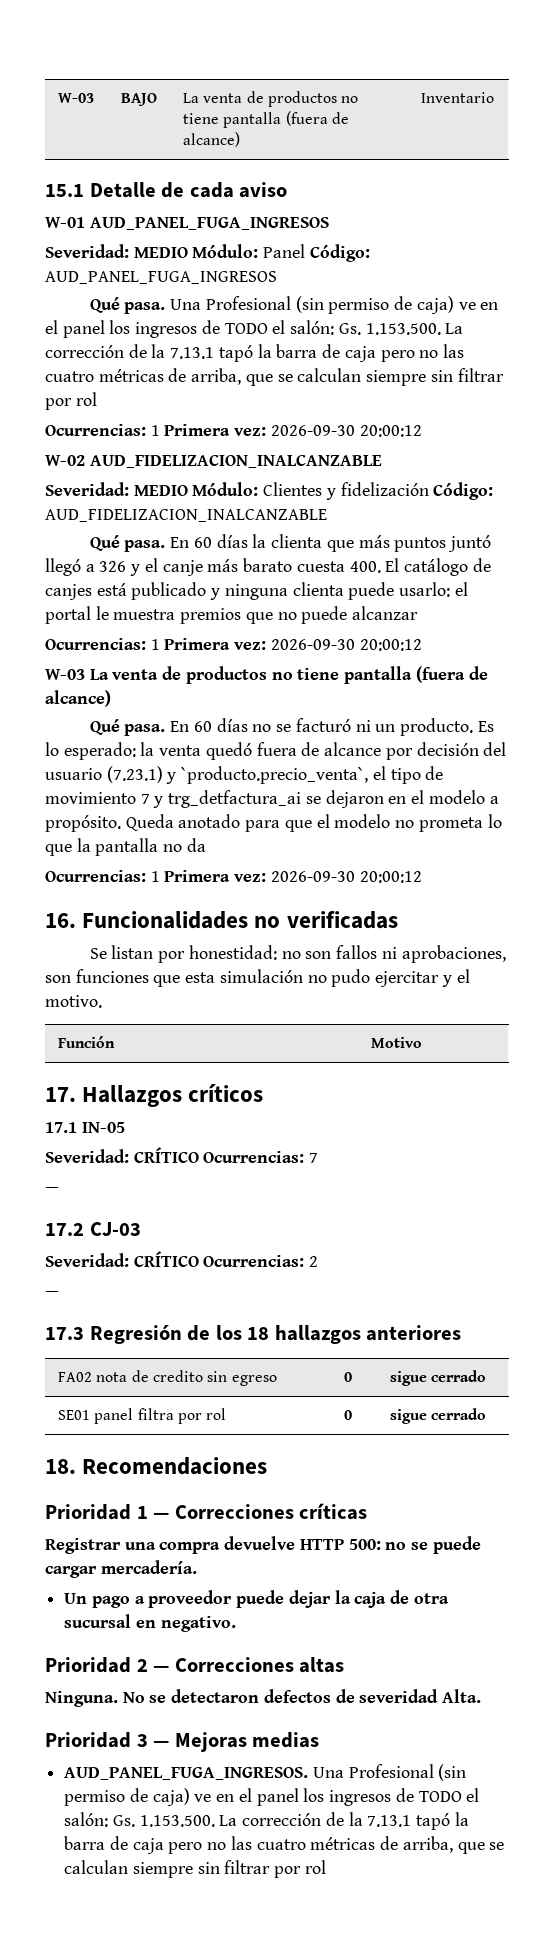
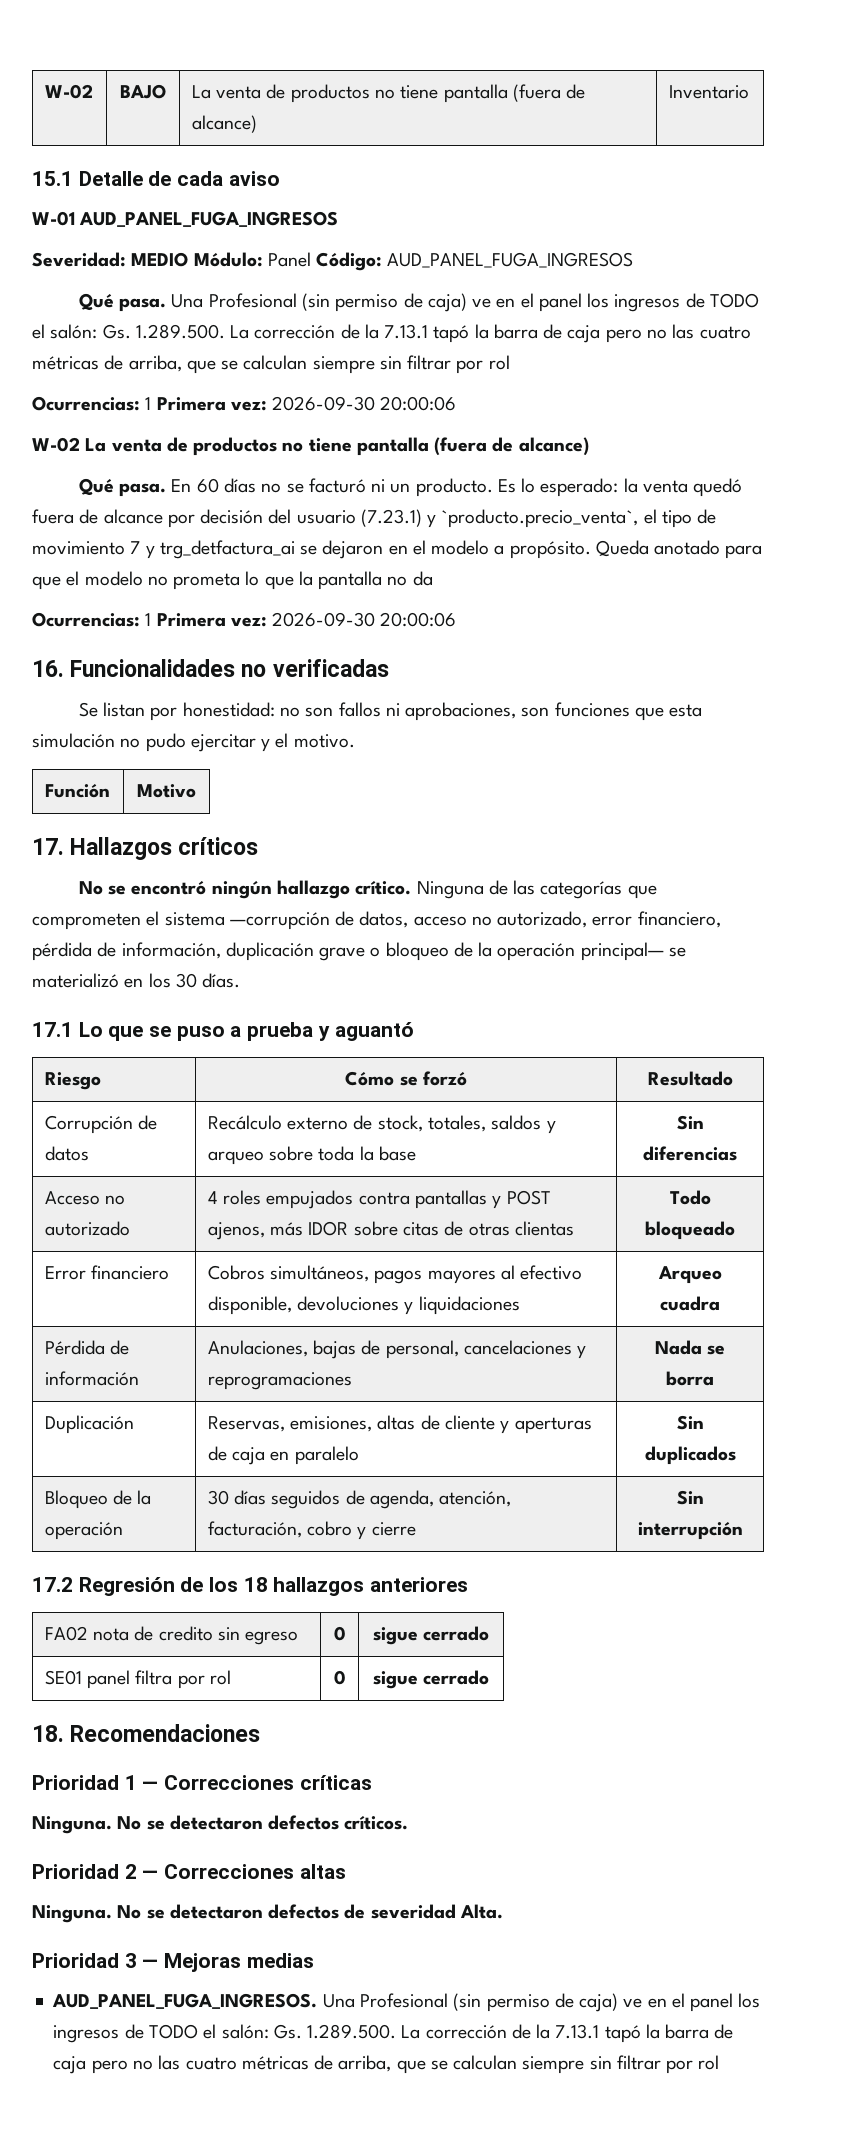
[57,93,94,103] W-03 -> [44,84,93,99] W-02
[365,323,441,335] 1.153.500. -> [135,324,225,339] 1.289.500.
[359,425,422,437] [45,455,382,468] [45,482,494,500] [45,509,327,522] [89,534,491,552] [45,558,491,576] [45,582,468,600] [45,606,419,624] [45,638,422,651] [45,669,85,680] 20:00:12 // W-02 AUD_FIDELIZACION_INALCANZABLE // Severidad: MEDIO Módulo: Clientes y fidelización Código: AUD_FIDELIZACION_INALCANZABLE // Qué pasa. En 60 días la clienta que más puntos juntó llegó a 326 y el canje más barato cuesta 400. El catálogo de canjes está publicado y ninguna clienta puede usarlo: el portal le muestra premios que no puede alcanzar // Ocurrencias: 1 Primera vez: 2026-09-30 20:00:12 // W-03 -> [380,396,457,411] [32,437,80,452] 20:00:06 // W-02
[359,871,422,883] 20:00:12 -> [380,612,457,627] 20:00:06
[45,1122,125,1133] [45,1147,319,1163] [45,1187,59,1192] [45,1222,141,1236] [45,1251,319,1267] [45,1291,59,1296] [45,1327,84,1340] 17.1 IN-05 // Severidad: CRÍTICO Ocurrencias: 7 // — // 17.2 CJ-03 // Severidad: CRÍTICO Ocurrencias: 2 // — // 17.3 -> [78,880,657,899] [32,911,721,930] [32,942,686,961] [32,973,241,988] [32,1022,415,1041] [44,1072,101,1090] [345,1071,467,1086] [647,1071,733,1086] [44,1115,158,1134] [44,1146,89,1161] [207,1115,556,1134] [207,1146,417,1165] [676,1115,704,1130] [643,1146,737,1161] [44,1191,126,1205] [44,1221,130,1236] [207,1190,551,1209] [207,1221,574,1240] [669,1190,711,1205] [645,1221,735,1240] [44,1265,170,1280] [207,1265,583,1284] [207,1296,520,1315] [657,1266,722,1284] [660,1296,720,1311] [44,1340,130,1355] [44,1371,139,1386] [207,1340,587,1359] [207,1372,352,1390] [654,1340,726,1355] [666,1371,714,1386] [44,1415,134,1434] [207,1415,592,1434] [207,1446,359,1465] [676,1415,704,1430] [644,1446,736,1465] [44,1490,152,1509] [44,1522,123,1540] [207,1490,512,1509] [207,1521,416,1540] [676,1490,704,1505] [637,1521,743,1540] [32,1577,73,1592] No se encontró ningún hallazgo crítico. Ninguna de las categorías que comprometen el sistema —corrupción de datos, acceso no autorizado, error financiero, pérdida de información, duplicación grave o bloqueo de la operación principal— se materializó en los 30 días. // 17.1 Lo que se puso a prueba y aguantó // Riesgo | Cómo se forzó | Resultado // Corrupción de datos | Recálculo externo de stock, totales, saldos y arqueo sobre toda la base | Sin diferencias // Acceso no autorizado | 4 roles empujados contra pantallas y POST ajenos, más IDOR sobre citas de otras clientas | Todo bloqueado // Error financiero | Cobros simultáneos, pagos mayores al efectivo disponible, devoluciones y liquidaciones | Arqueo cuadra // Pérdida de información | Anulaciones, bajas de personal, cancelaciones y reprogramaciones | Nada se borra // Duplicación | Reservas, emisiones, altas de cliente y aperturas de caja en paralelo | Sin duplicados // Bloqueo de la operación | 30 días seguidos de agenda, atención, facturación, cobro y cierre | Sin interrupción // 17.2
[45,1536,481,1554] [45,1560,197,1578] [64,1590,449,1608] [64,1614,236,1632] Registrar una compra devuelve HTTP 500: no se puede cargar mercadería. // Un pago a proveedor puede dejar la caja de otra sucursal en negativo. -> [32,1815,409,1834] Ninguna. No se detectaron defectos críticos.
[139,1815,215,1827] 1.153.500. -> [307,2024,397,2039] 1.289.500.

